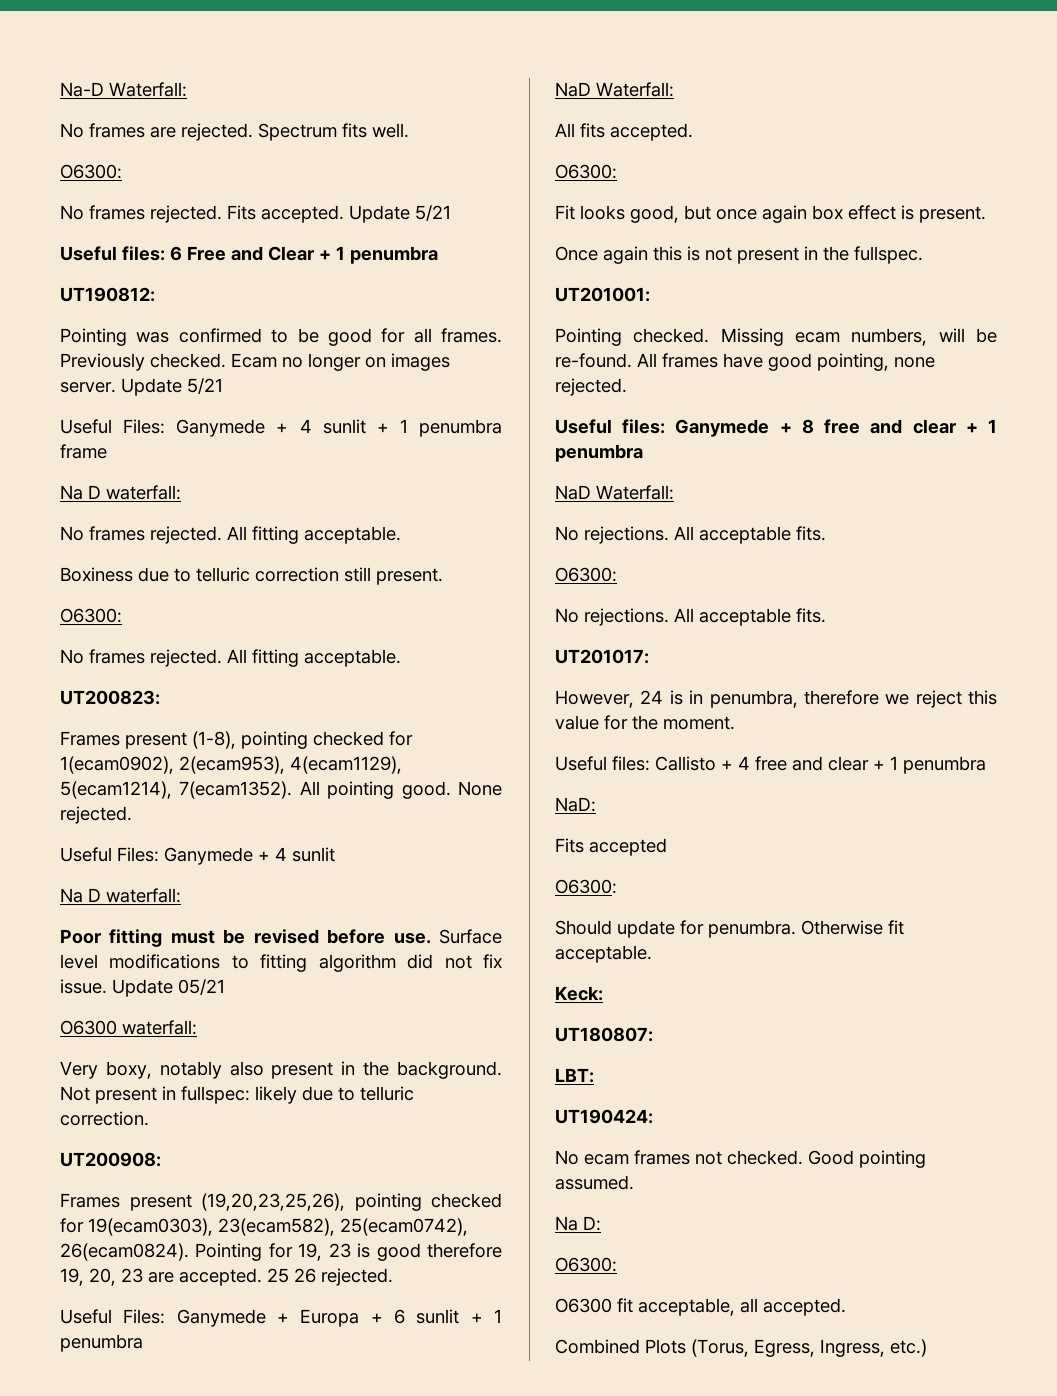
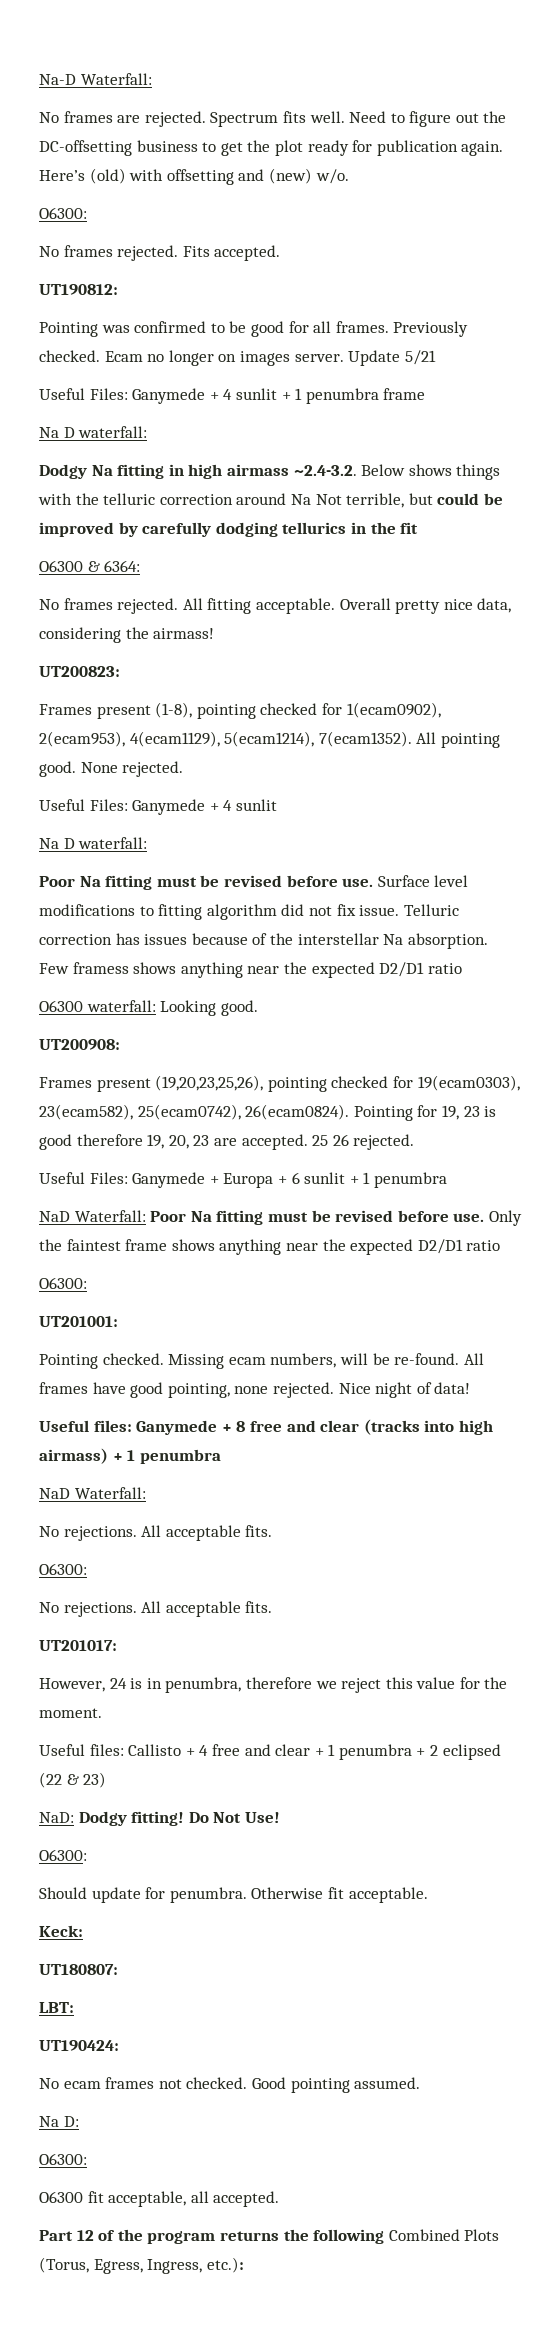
(409, 130) none -> [349,111,507,127] [39,140,504,156] [39,168,349,185] Need to figure out the DC-offsetting business to get the plot ready for publication again. Here’s (old) with offsetting and (new) w/o.
[349,205,451,223] [60,246,438,264] Update 5/21 // Useful files: 6 Free and Clear + 1 penumbra -> (281, 253) none
[60,526,401,544] [60,567,443,585] [60,608,122,623] [60,649,401,667] No frames rejected. All fitting acceptable. // Boxiness due to telluric correction still present. // O6300: // No frames rejected. All fitting acceptable. -> [39,464,501,480] [38,493,503,508] [39,522,419,537] [39,560,141,572] [39,598,512,614] [39,627,215,643] Dodgy Na fitting in high airmass ~2.4-3.2. Below shows things with the telluric correction around Na Not terrible, but could be improved by carefully dodging tellurics in the fit // O6300 & 6364: // No frames rejected. All fitting acceptable. Overall pretty nice data, considering the airmass!
(101, 936) none -> [79,876,101,887] Na
[112,979,225,997] [60,1020,197,1035] [60,1061,502,1079] [60,1086,414,1104] [60,1111,149,1126] Update 05/21 // O6300 waterfall: // Very boxy, notably also present in the background. Not present in fullspec: likely due to telluric correction. -> [403,904,459,916] [39,933,488,949] [39,962,462,978] [39,1000,258,1016] Telluric correction has issues because of the interstellar Na absorption. Few framess shows anything near the expected D2/D1 ratio // O6300 waterfall: Looking good.
[555,123,693,141] [555,164,617,179] [555,205,986,223] [555,246,923,264] // All fits accepted. // O6300: // Fit looks good, but once again box effect is present. // Once again this is not present in the fullspec. -> [150,1210,522,1226] [39,1239,501,1255] [39,1277,87,1289] Poor Na fitting must be revised before use. Only the faintest frame shows anything near the expected D2/D1 ratio // O6300:
(627, 387) none -> [338,1382,471,1398] Nice night of data!
(956, 426) none -> [363,1419,493,1435] [39,1448,108,1464] (tracks into high airmass)
[555,797,596,812] [555,838,667,856] // NaD: // Fits accepted -> [416,1744,501,1760] [39,1772,107,1788] [39,1811,280,1826] + 2 eclipsed (22 & 23) // NaD: Dodgy fitting! Do Not Use!
(846, 1307) none -> [39,2229,385,2244] Part 12 of the program returns the following
[890,1339,927,1357] etc.) -> [206,2257,244,2273] etc.):

